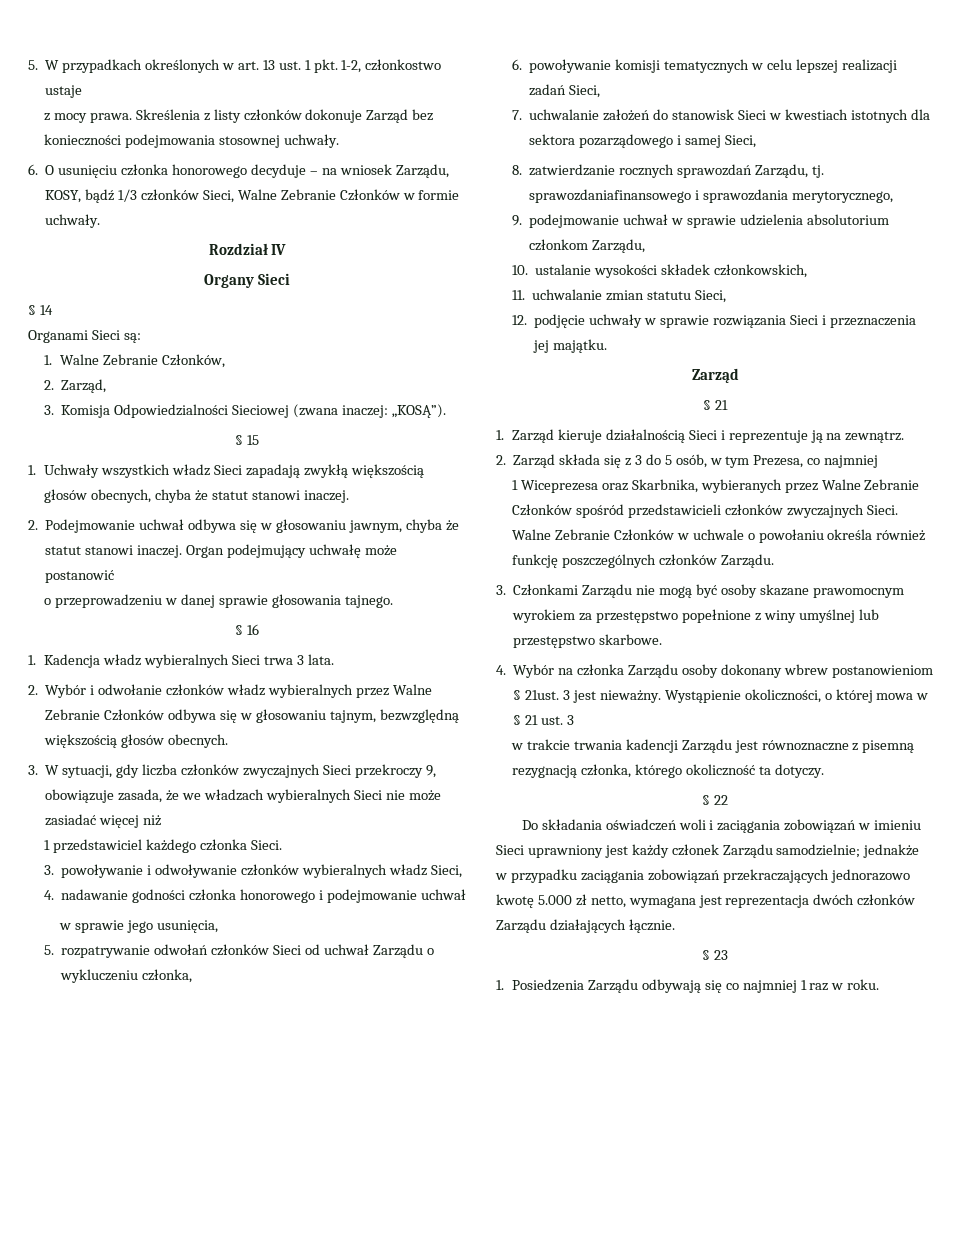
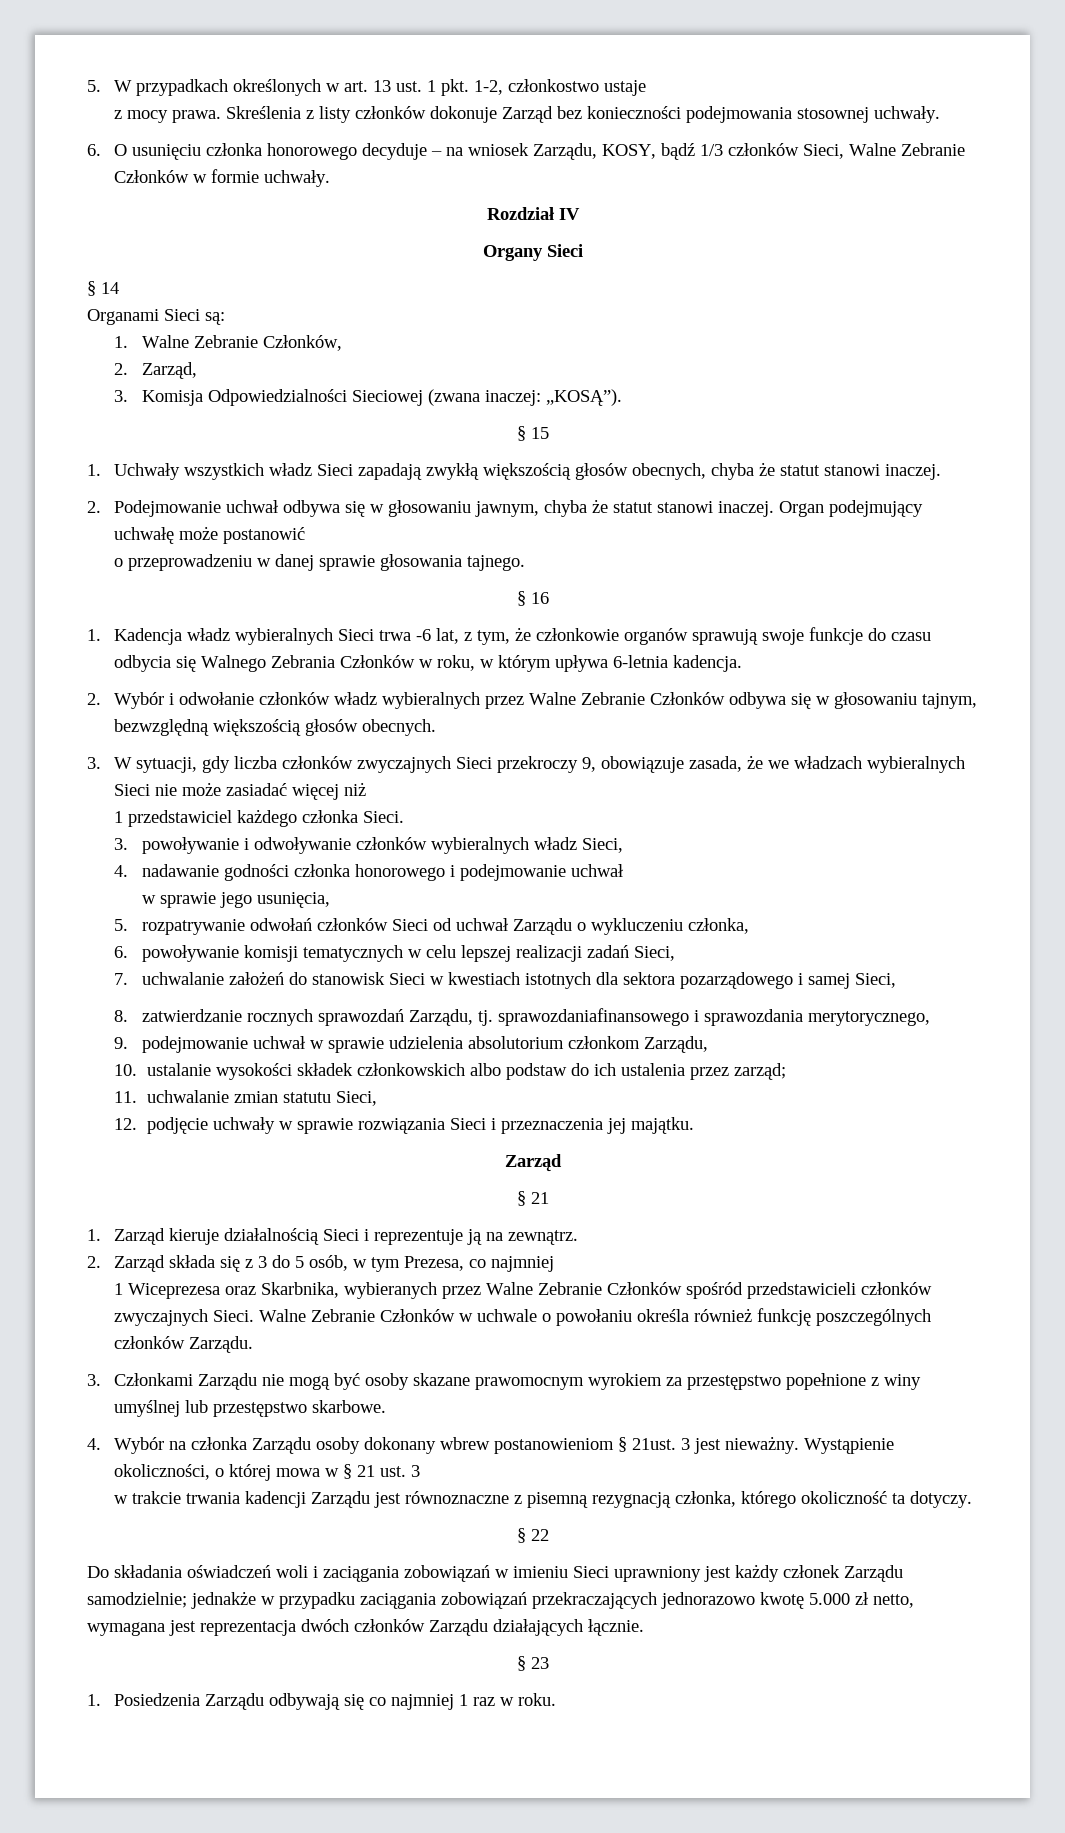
[296,654,334,665] 3 lata. -> [416,627,932,645] [114,655,743,672] -6 lat, z tym, że członkowie organów sprawują swoje funkcje do czasu odbycia się Walnego Zebrania Członków w roku, w którym upływa 6-letnia kadencja.
[714,264,808,278] członkowskich, -> [356,1063,786,1080] członkowskich albo podstaw do ich ustalenia przez zarząd;

